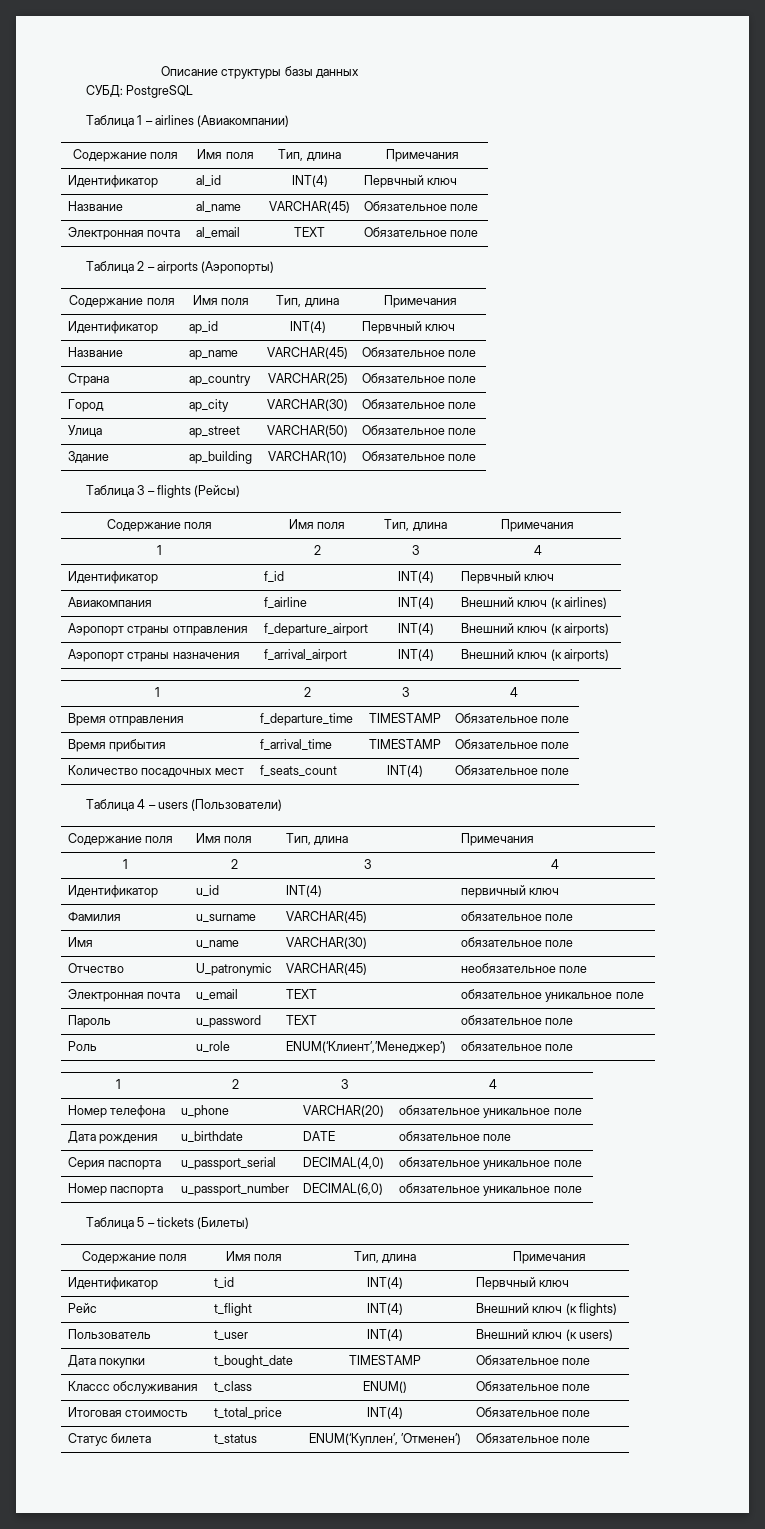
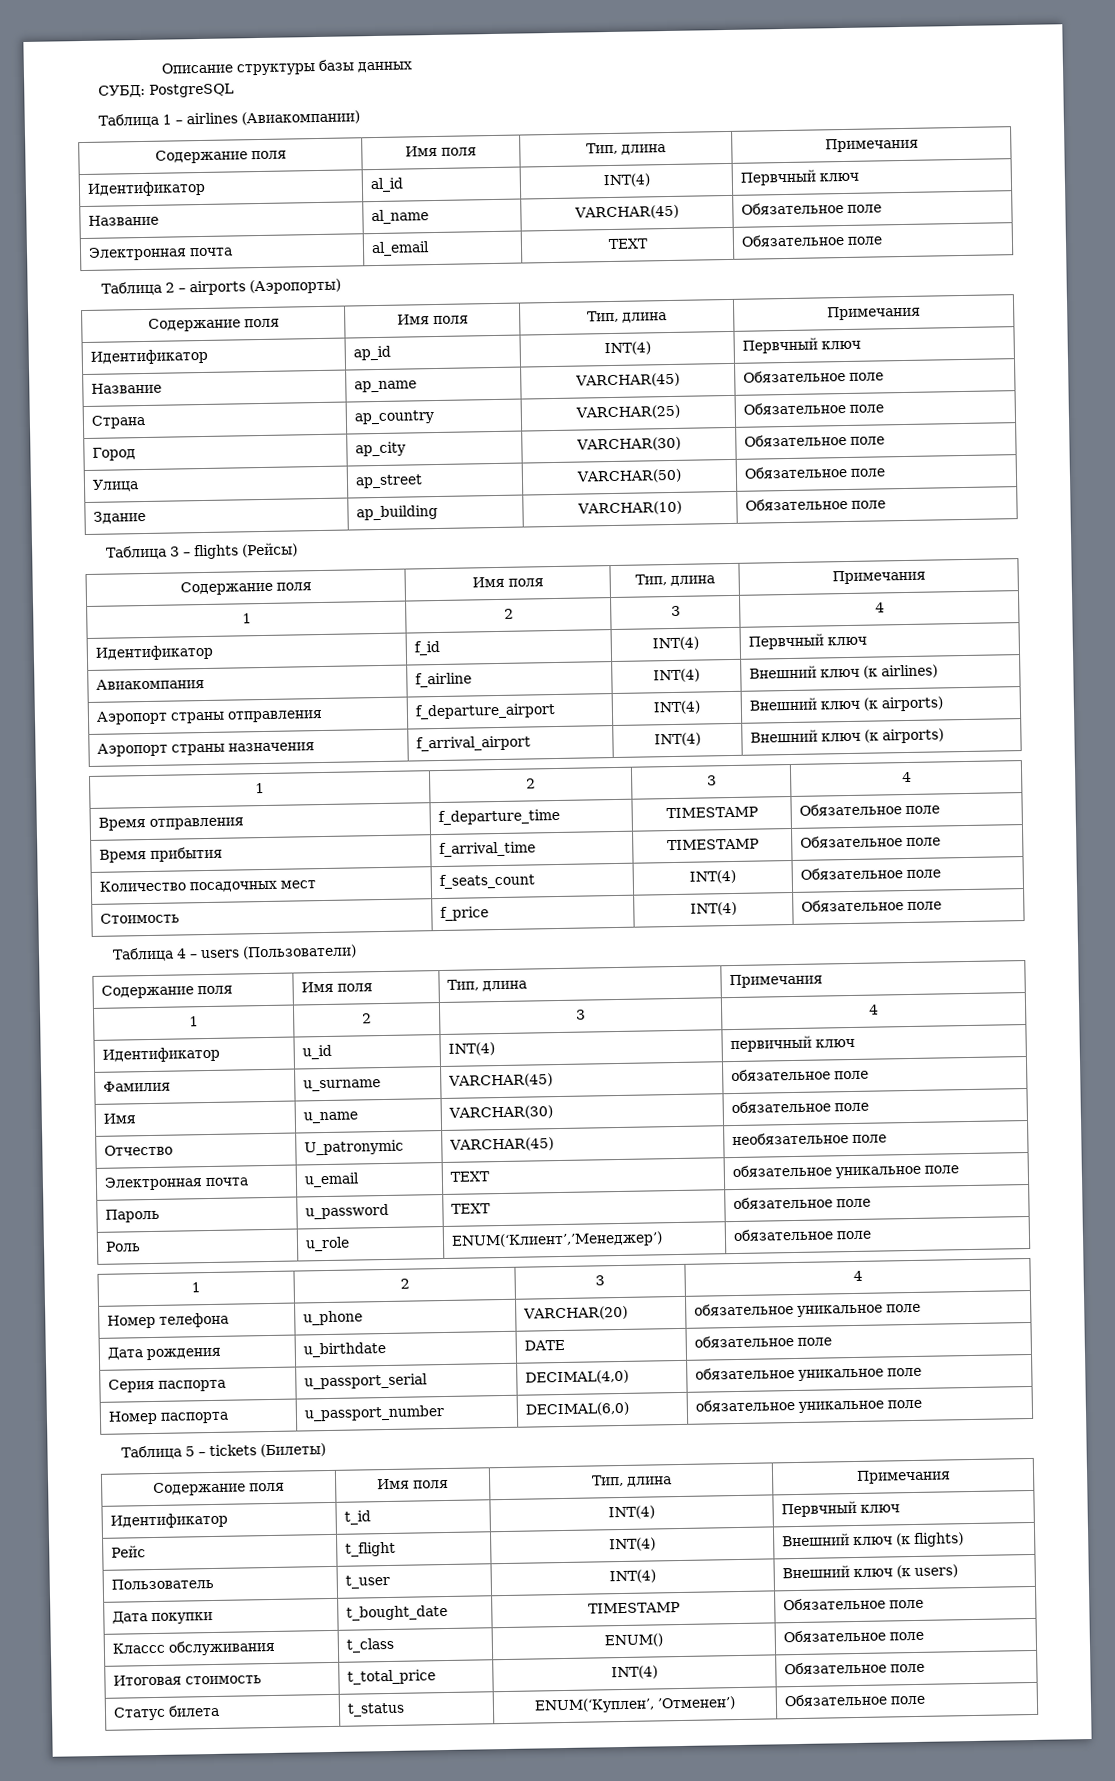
(570, 771) none -> [100,912,181,924] [440,906,490,922] [689,901,737,916] [801,899,943,912] // Стоимость | f_price | INT(4) | Обязательное поле

